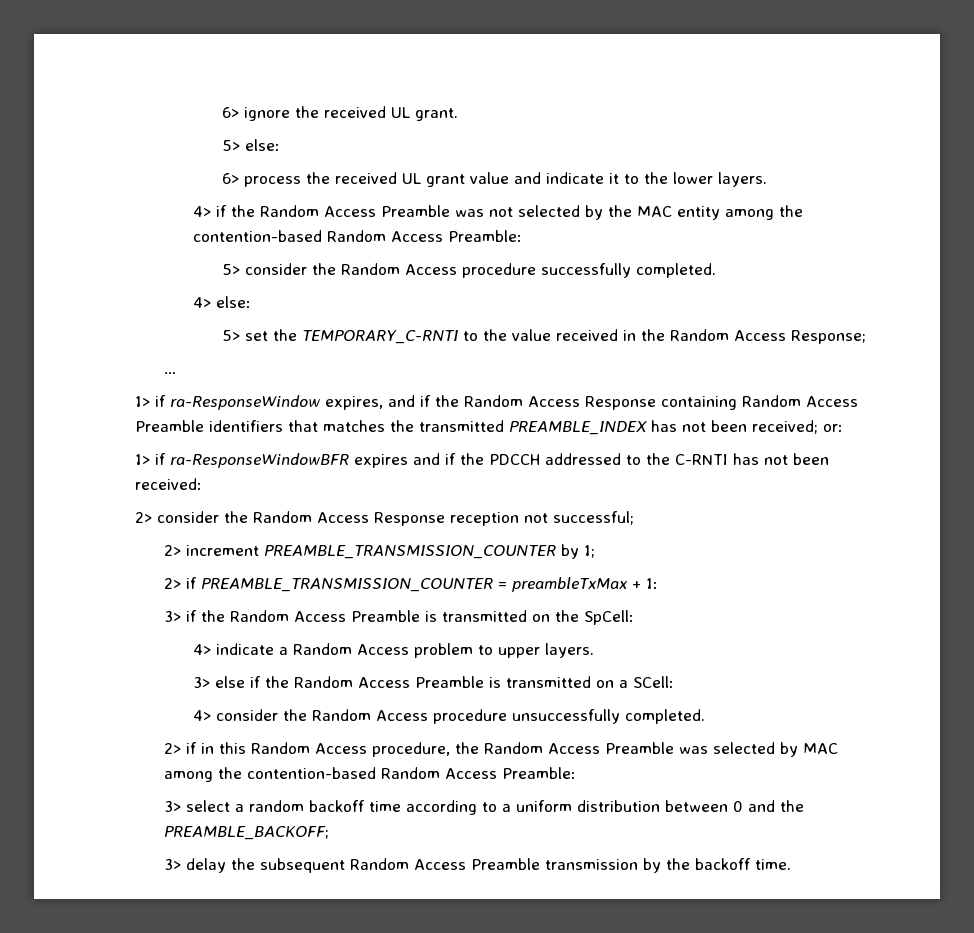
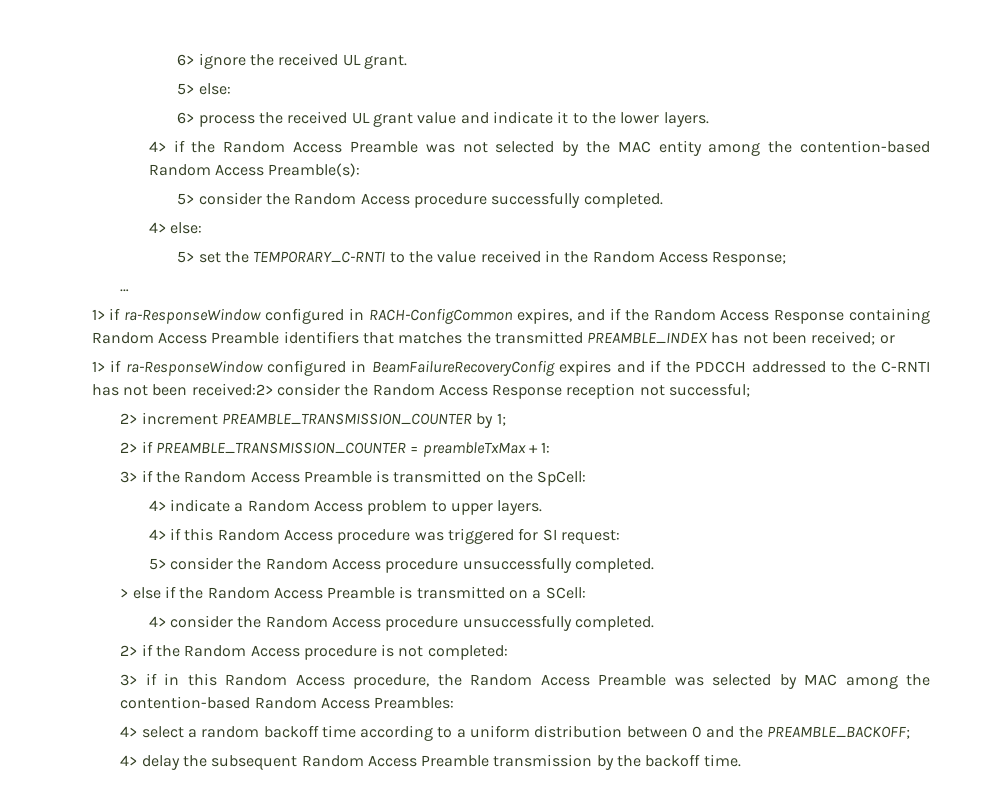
[448,230,523,242] Preamble: -> [268,163,361,177] Preamble(s):
(321, 402) none -> [265,308,513,324] configured in RACH-ConfigCommon
[823,424,844,432] [135,453,350,468] or: // 1> if ra-ResponseWindowBFR -> [879,335,895,344] [91,360,555,376] or // 1> if ra-ResponseWindow configured in BeamFailureRecoveryConfig
[135,478,203,490] [135,512,153,523] received: // 2> -> [191,383,273,396] received:2>
[193,677,211,688] 3> -> [148,528,621,544] [148,557,655,573] [120,588,129,598] 4> if this Random Access procedure was triggered for SI request: // 5> consider the Random Access procedure unsuccessfully completed. // >
(198, 748) none -> [155,644,508,660] [120,673,157,686] the Random Access procedure is not completed: // 3> if
[502,767,577,779] [164,801,182,812] Preamble: // 3> -> [374,697,455,709] [120,726,138,737] Preambles: // 4>
[164,859,182,870] 3> -> [120,755,138,766] 4>

